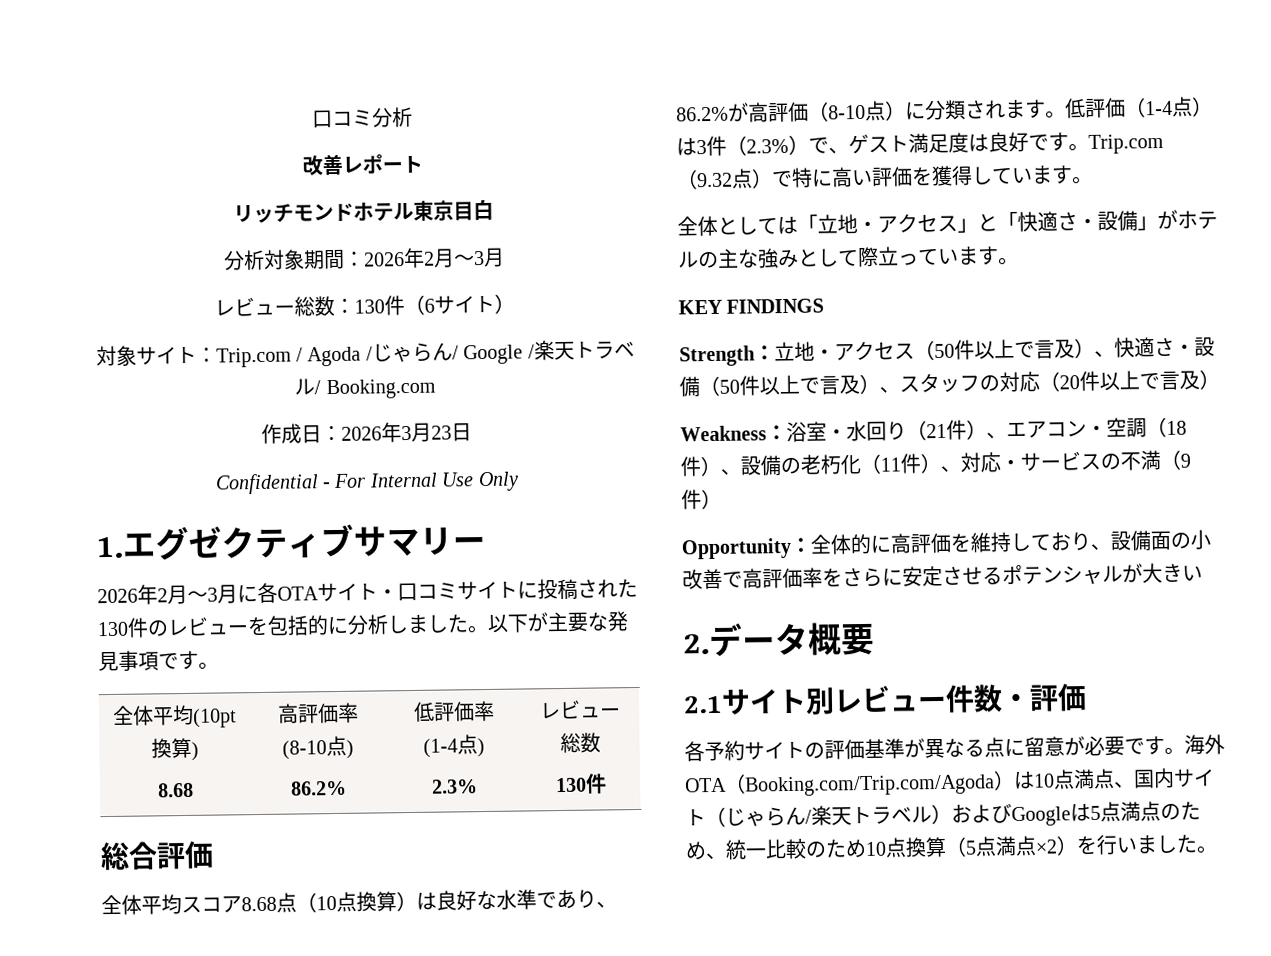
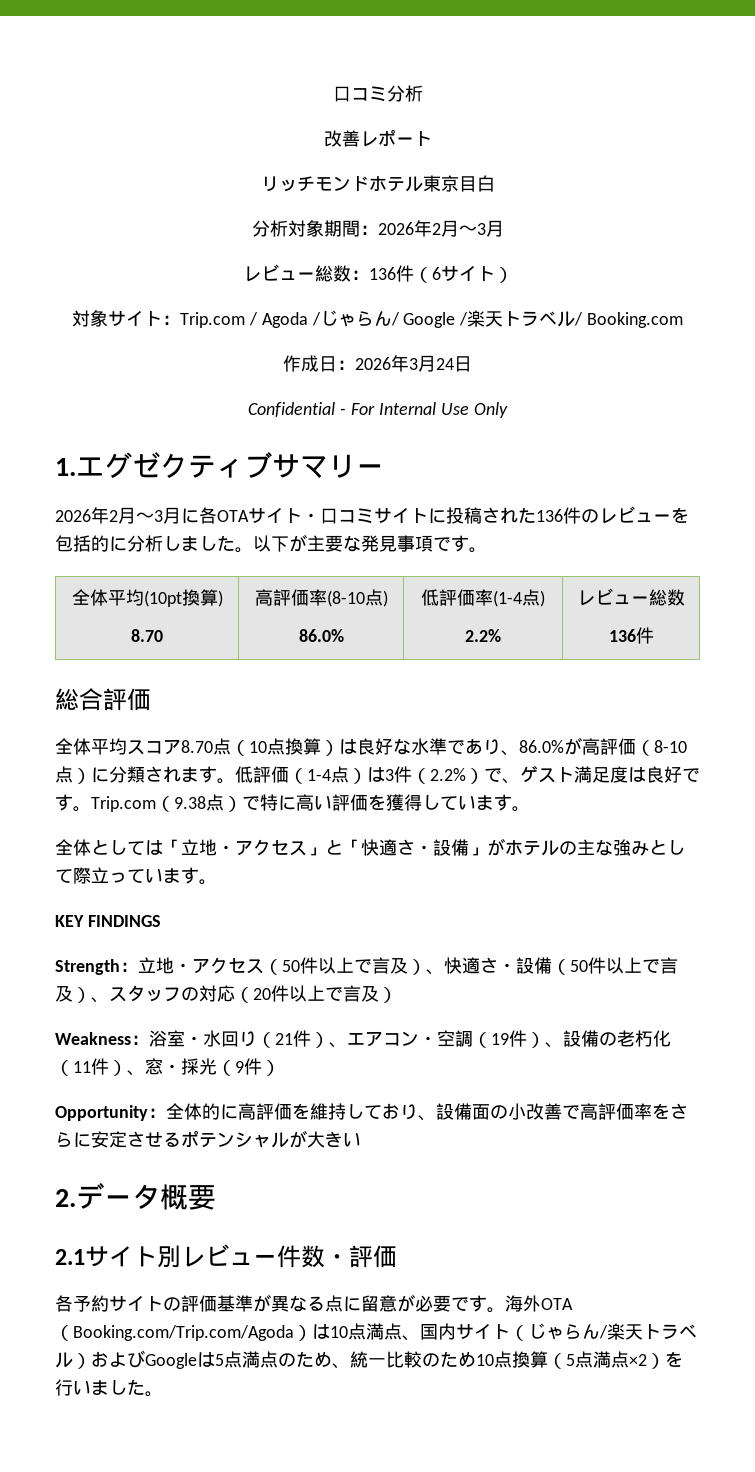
[353,299,385,314] 130 -> [368,267,396,280] 136
[430,425,452,440] 23 -> [436,358,454,370] 24
[97,621,129,637] 130 -> [536,509,563,522] 136
[157,782,194,798] 8.68 -> [131,629,163,642] 8.70
[290,780,347,796] 86.2% -> [298,629,344,642] 86.0%
[431,779,478,794] 2.3% -> [465,629,501,642] 2.2%
[555,777,587,793] 130 -> [608,629,636,642] 136
[241,896,277,912] 8.68 -> [181,740,213,753] 8.70
[676,106,729,122] 86.2% -> [519,740,564,753] 86.0%
[746,138,789,154] 2.3% -> [430,768,466,781] 2.2%
[696,172,733,188] 9.32 -> [174,796,206,809] 9.38
[1166,420,1187,435] 18 -> [491,1033,509,1045] 19
[960,450,1161,473] 対応・サービスの不満 -> [145,1058,217,1075] 窓・採光

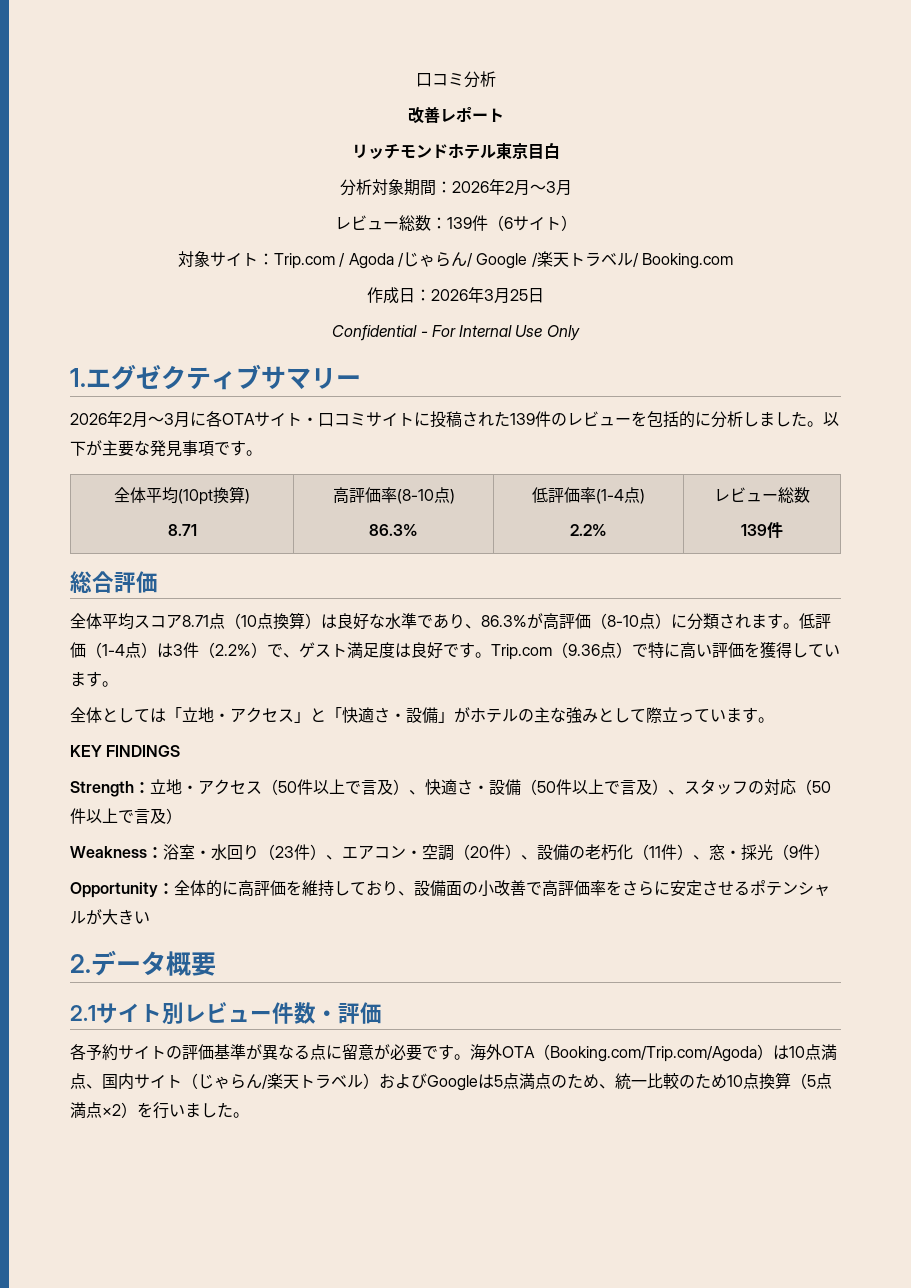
[368,267,396,280] 136 -> [446,217,472,229] 139
[436,358,454,370] 24 -> [510,289,528,301] 25
[536,509,563,522] 136 -> [510,413,535,425] 139
[131,629,163,642] 8.70 -> [167,524,197,536] 8.71
[298,629,344,642] 86.0% -> [369,524,418,536] 86.3%
[608,629,636,642] 136 -> [741,524,767,536] 139
[181,740,213,753] 8.70 -> [182,615,209,627] 8.71
[519,740,564,753] 86.0% -> [481,615,527,627] 86.3%
[174,796,206,809] 9.38 -> [568,644,600,656] 9.36
[253,988,271,1000] 20 -> [812,781,831,793] 50
[275,1033,293,1045] 21 -> [275,846,294,858] 23
[491,1033,509,1045] 19 -> [470,846,489,858] 20

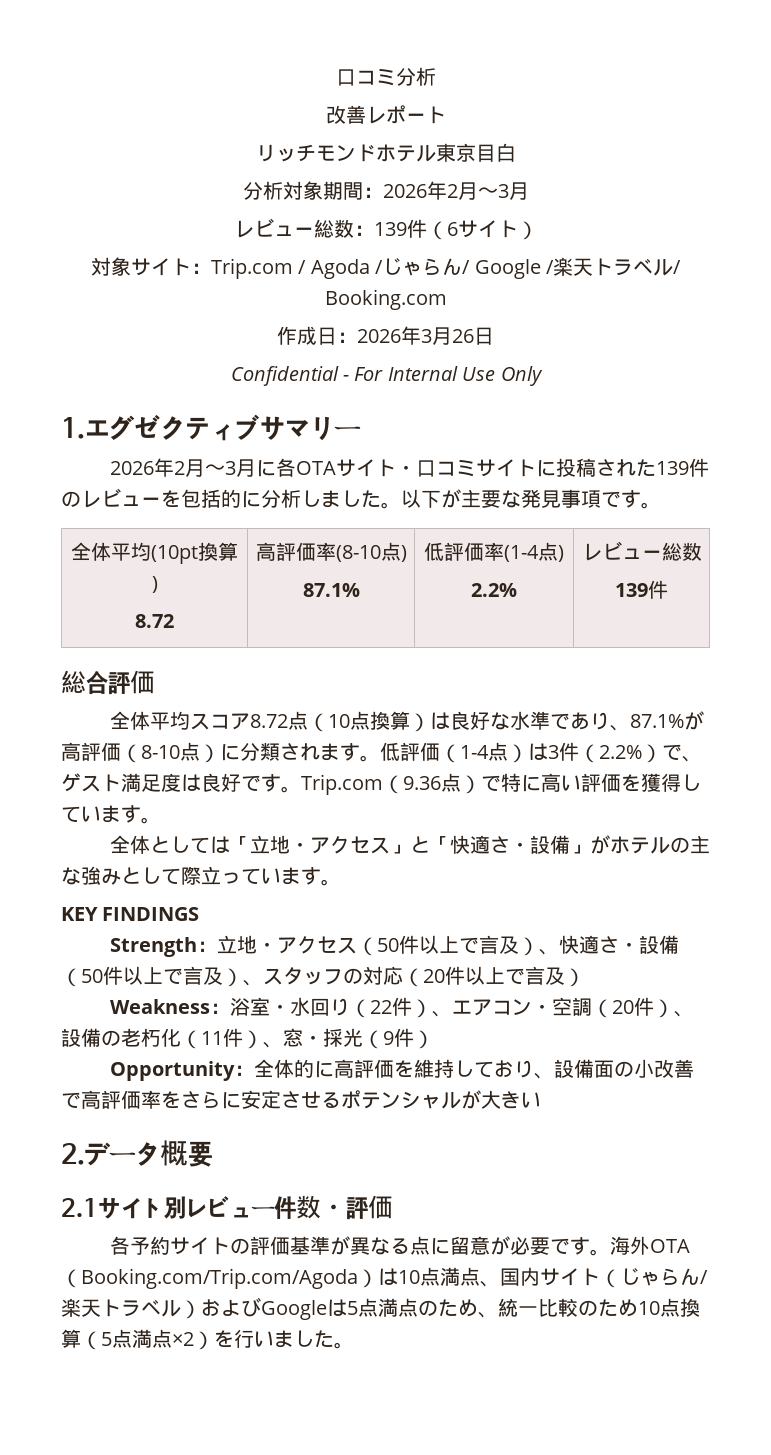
[510,289,528,301] 25 -> [452,329,474,343] 26
[167,524,197,536] 8.71 -> [135,614,174,628] 8.72
[369,524,418,536] 86.3% -> [302,583,360,597] 87.1%
[182,615,209,627] 8.71 -> [249,714,288,728] 8.72
[481,615,527,627] 86.3% -> [629,714,684,728] 87.1%
[812,781,831,793] 50 -> [423,969,445,983] 20
[275,846,294,858] 23 -> [369,1000,392,1014] 22

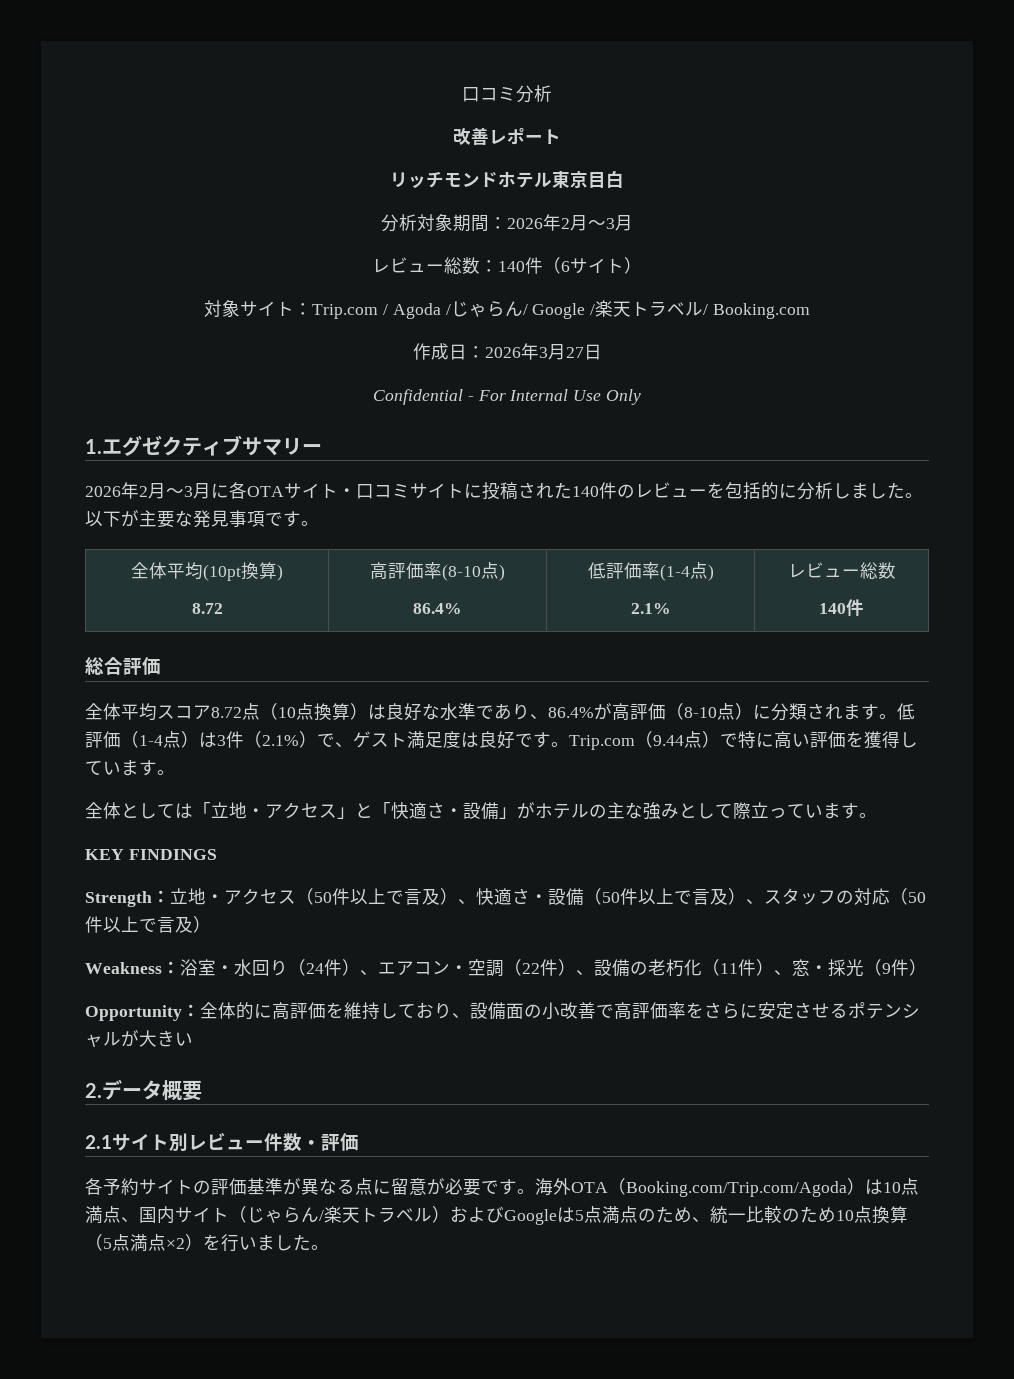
[373,222,407,236] 139 -> [498,261,525,272] 140
[452,329,474,343] 26 -> [565,347,584,358] 27
[655,461,689,475] 139 -> [572,486,599,497] 140
[302,583,360,597] 87.1% -> [413,603,462,614] 86.4%
[471,583,517,597] 2.2% -> [630,603,671,614] 2.1%
[615,583,649,597] 139 -> [819,603,846,614] 140
[629,714,684,728] 87.1% -> [548,707,594,718] 86.4%
[599,745,642,759] 2.2% -> [262,735,299,746] 2.1%
[402,776,441,790] 9.36 -> [653,735,684,746] 9.44
[423,969,445,983] 20 -> [908,892,926,903] 50
[369,1000,392,1014] 22 -> [306,963,324,974] 24
[611,1000,634,1014] 20 -> [522,963,540,974] 22

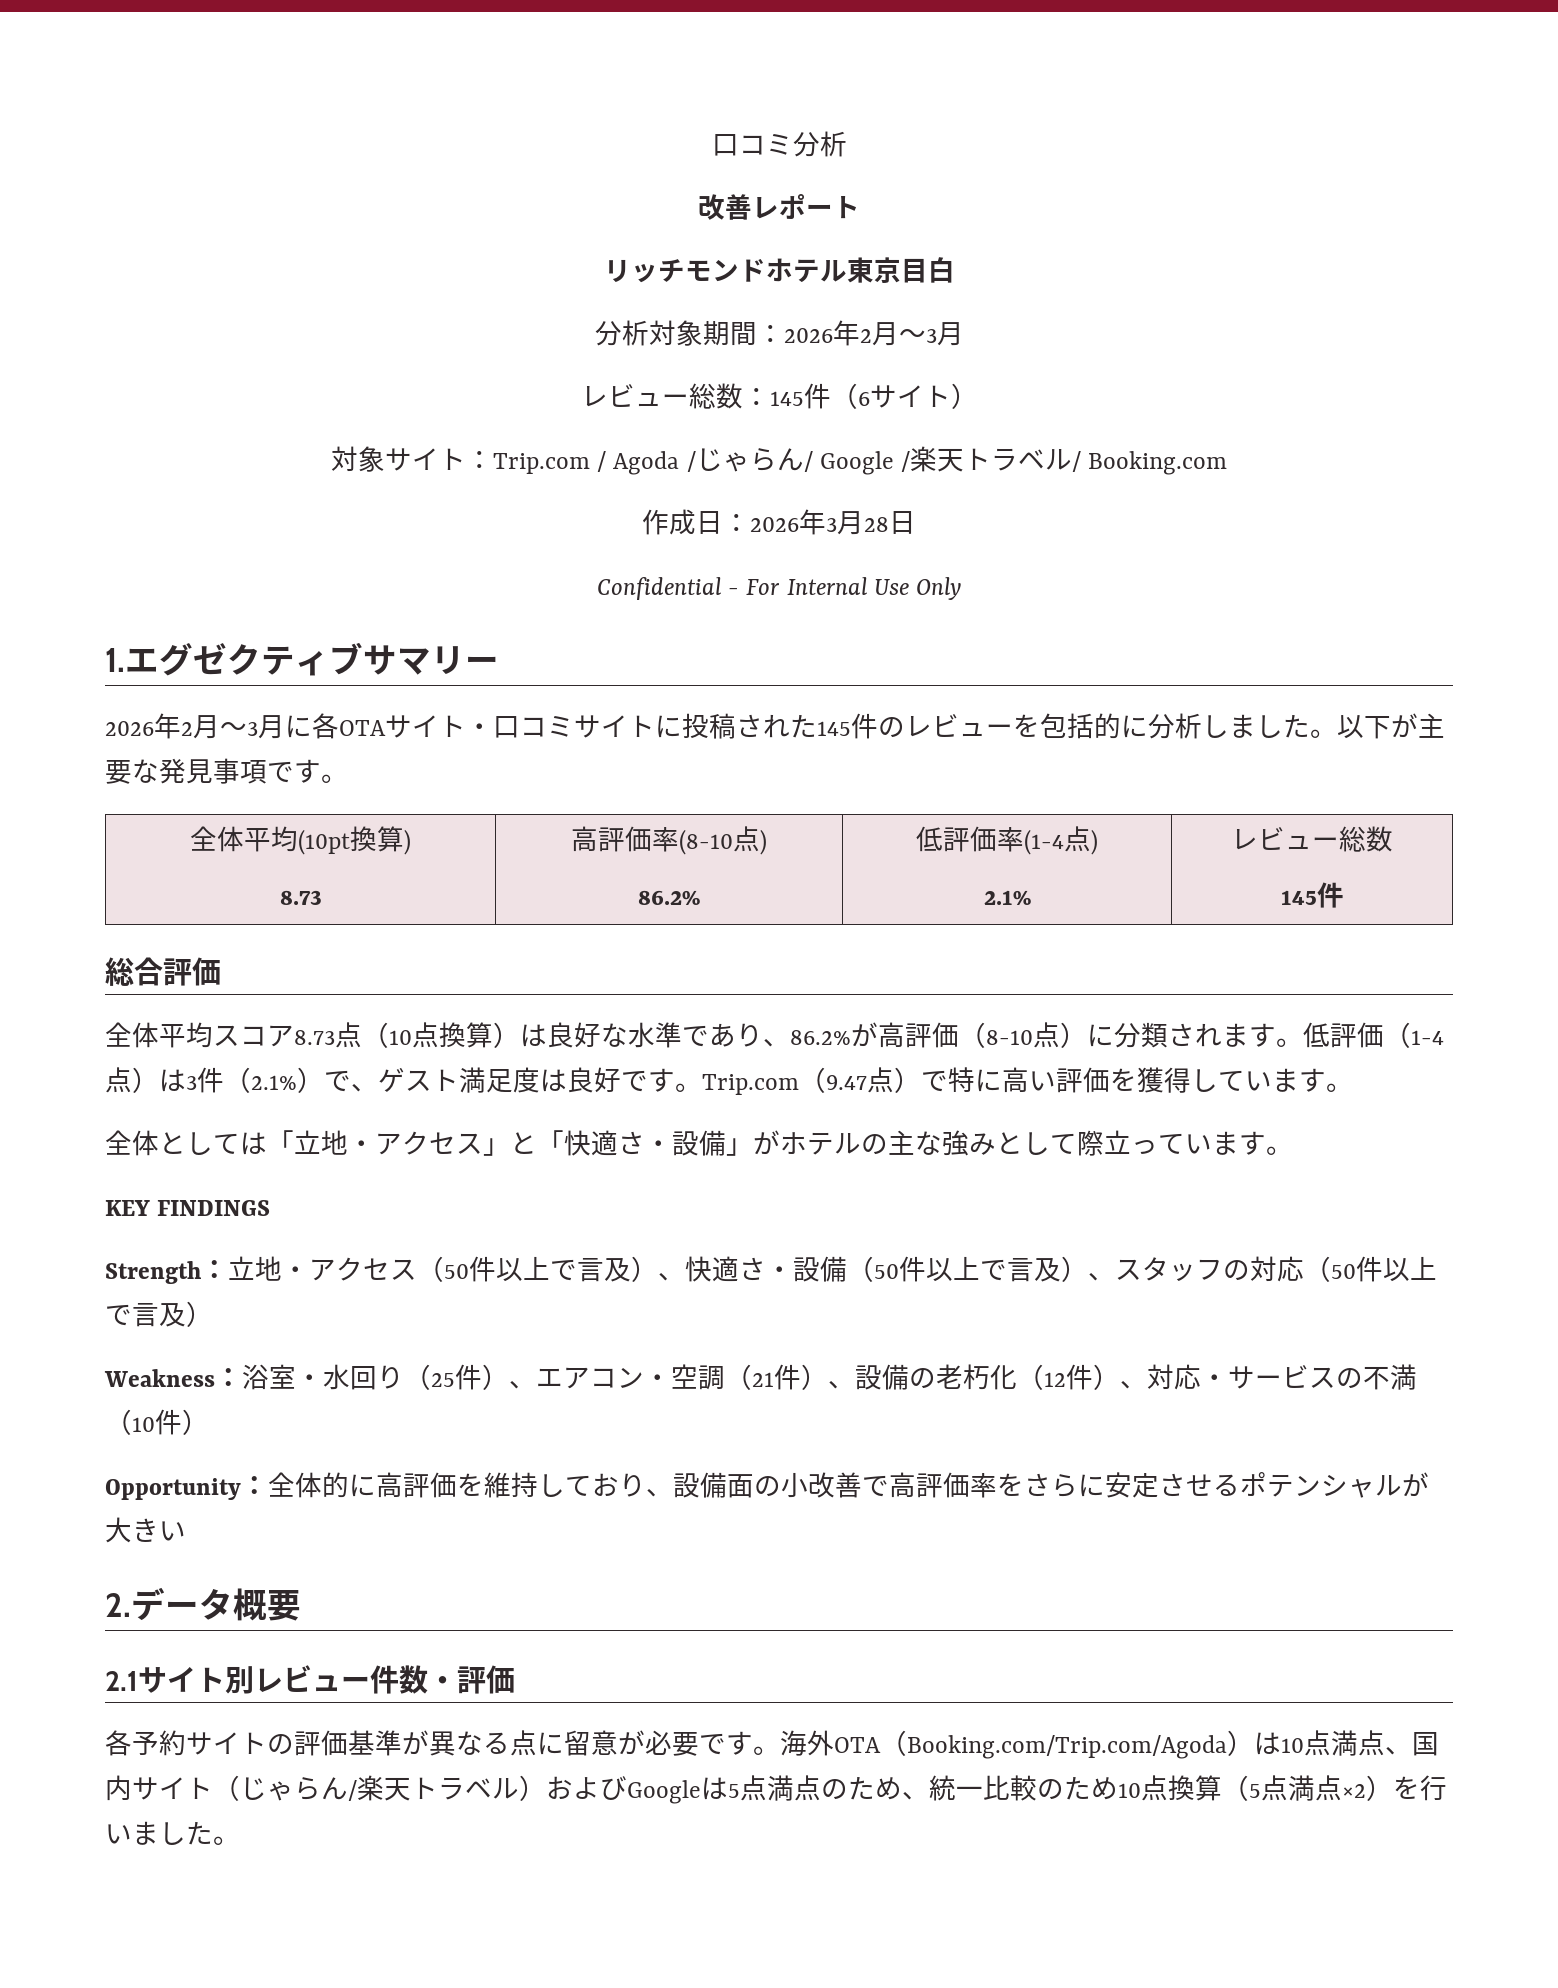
[498,261,525,272] 140 -> [769,391,804,406] 145
[565,347,584,358] 27 -> [864,517,889,532] 28
[572,486,599,497] 140 -> [817,721,851,736] 145
[191,603,223,614] 8.72 -> [279,890,322,905] 8.73
[413,603,462,614] 86.4% -> [638,890,700,905] 86.2%
[819,603,846,614] 140 -> [1280,890,1317,905] 145
[211,707,242,718] 8.72 -> [294,1030,335,1045] 8.73
[548,707,594,718] 86.4% -> [790,1030,851,1045] 86.2%
[653,735,684,746] 9.44 -> [826,1075,867,1090] 9.47
[306,963,324,974] 24 -> [431,1373,455,1387] 25
[522,963,540,974] 22 -> [752,1372,774,1387] 21
[720,959,891,977] 11件）、窓・採光（9 -> [1044,1364,1417,1390] [105,1409,155,1435] 12件）、対応・サービスの不満（10

